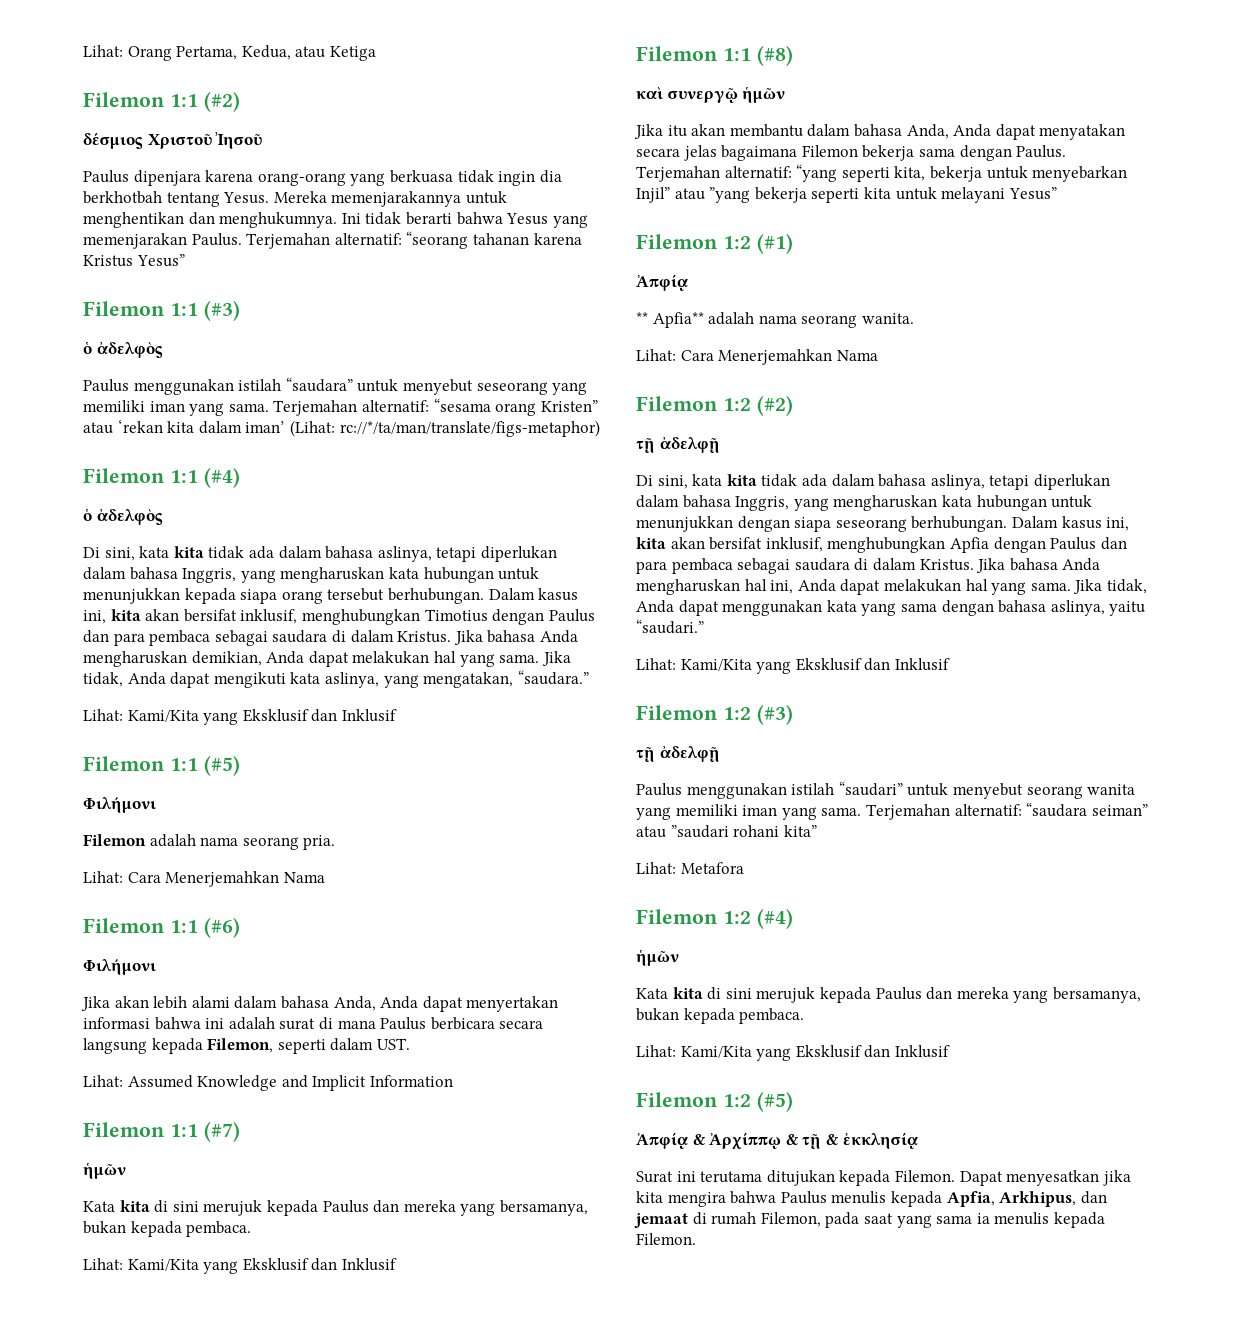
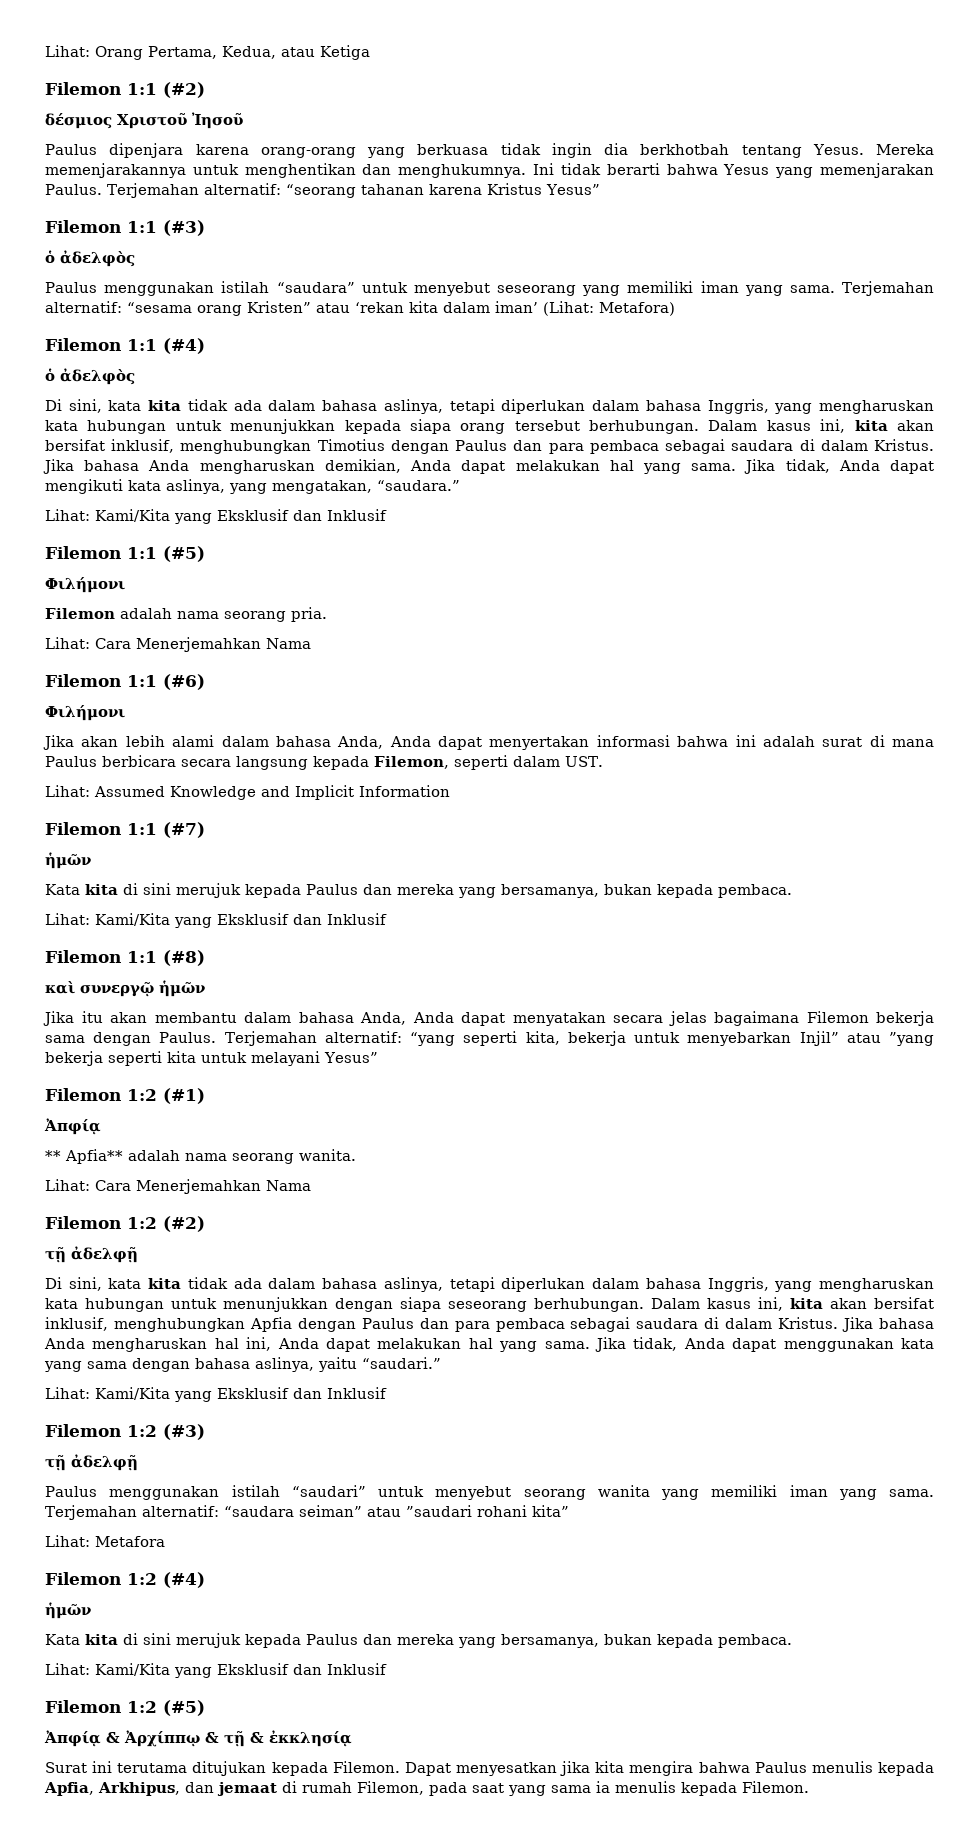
[339,420,600,437] rc://*/ta/man/translate/figs-metaphor) -> [599,302,675,316] Metafora)

